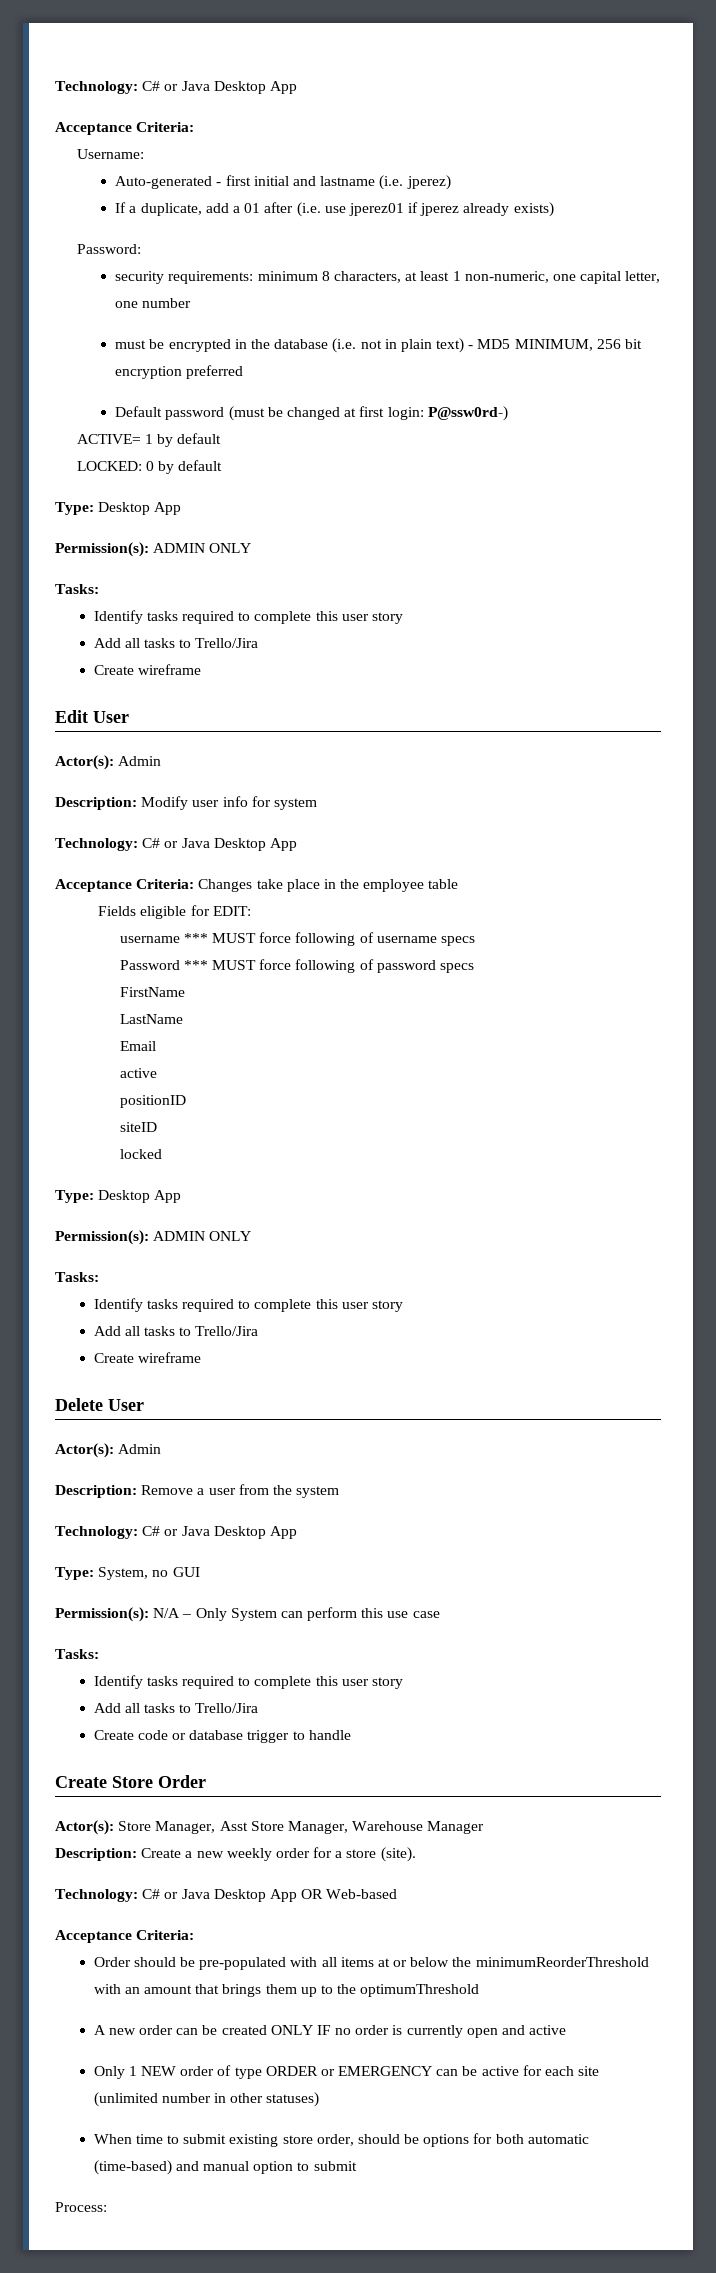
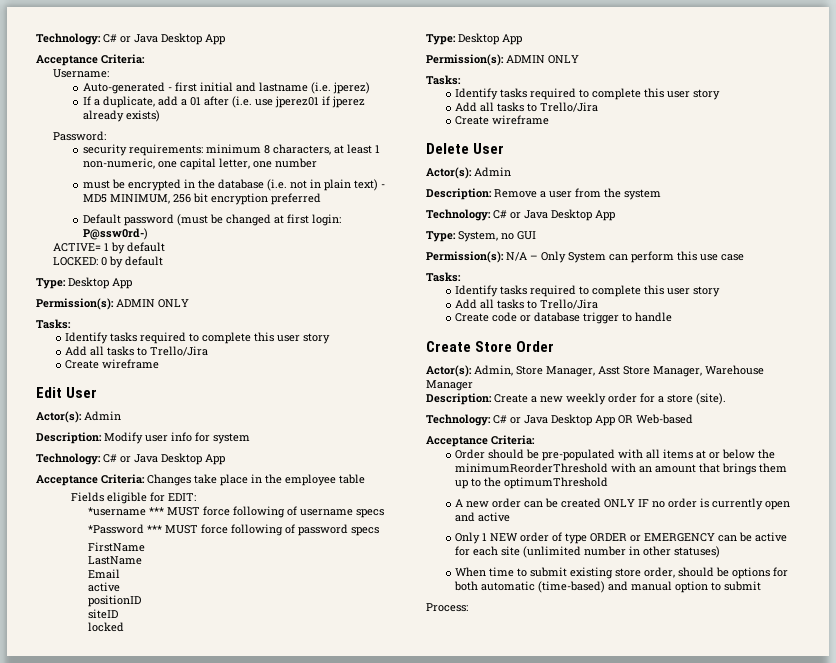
[119,936,180,943] username -> [87,507,146,516] *username
[119,960,180,970] Password -> [87,524,144,534] *Password
(114, 1827) none -> [474,365,513,376] Admin,

